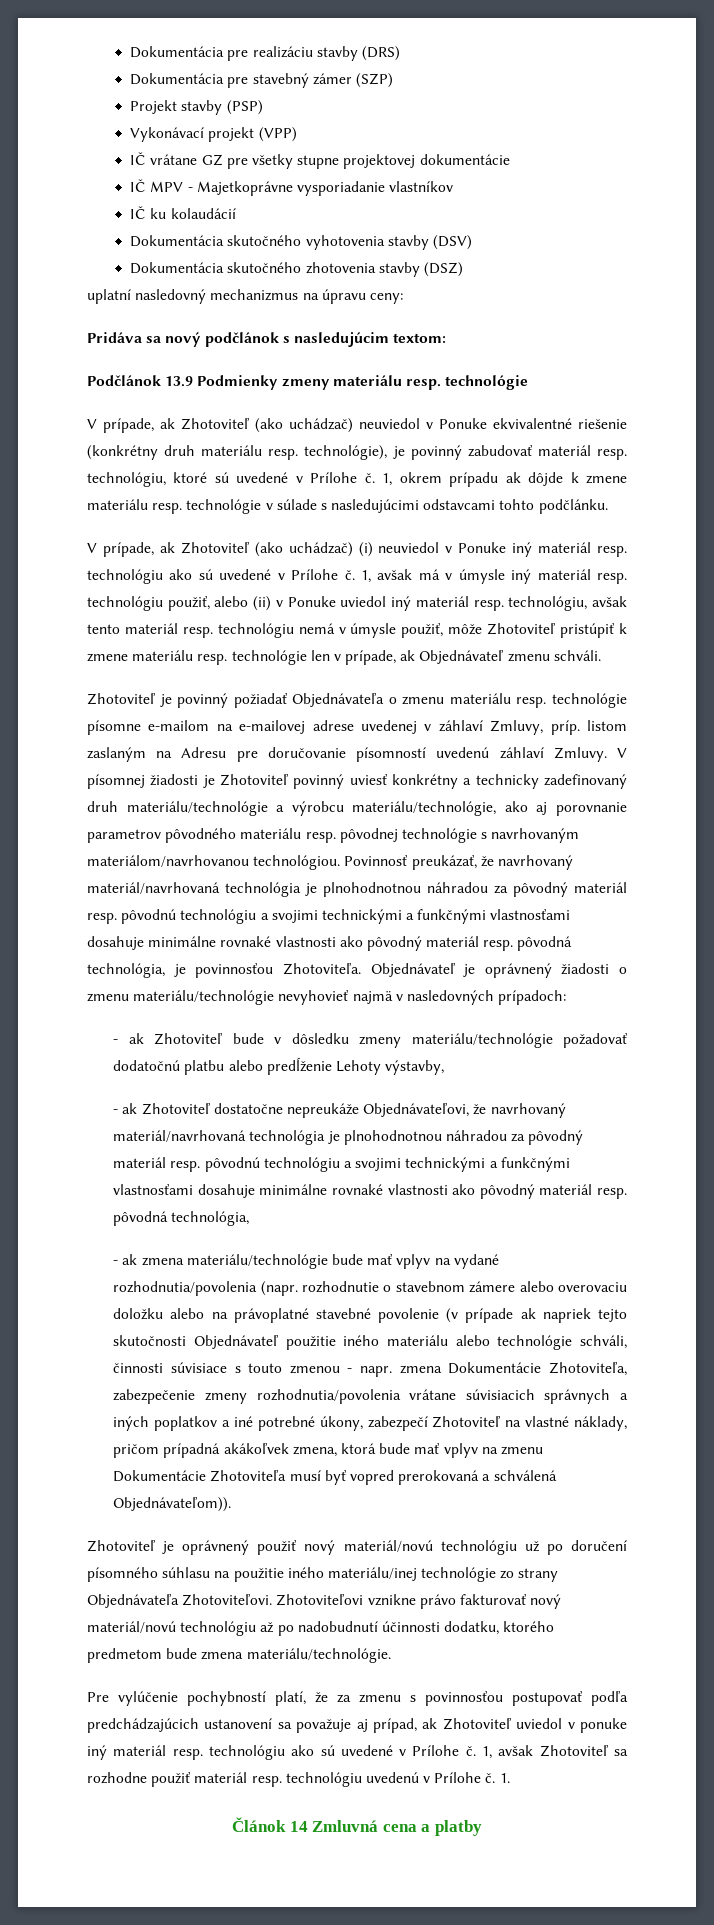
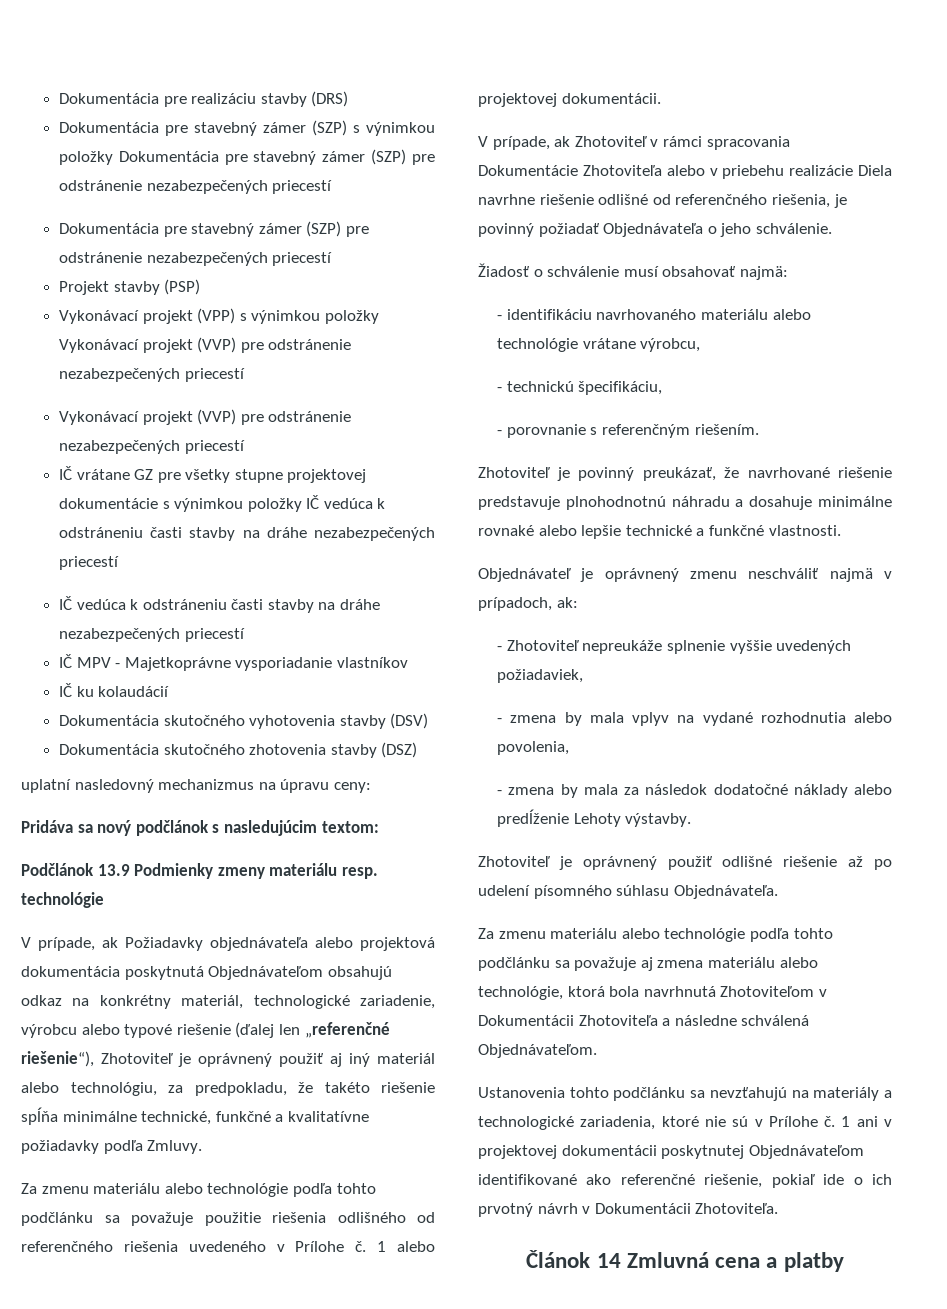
(394, 80) none -> [352,122,435,136] [58,149,436,165] [58,180,333,194] [58,221,369,237] [58,252,333,266] s výnimkou položky Dokumentácia pre stavebný zámer (SZP) pre odstránenie nezabezpečených priecestí // Dokumentácia pre stavebný zámer (SZP) pre odstránenie nezabezpečených priecestí
(297, 134) none -> [239,310,379,324] [58,337,352,353] [58,368,245,382] [58,409,352,425] [58,440,245,454] s výnimkou položky Vykonávací projekt (VVP) pre odstránenie nezabezpečených priecestí // Vykonávací projekt (VVP) pre odstránenie nezabezpečených priecestí
(510, 159) none -> [162,495,386,512] [58,527,436,541] [58,556,119,570] [58,596,381,613] [58,628,245,642] s výnimkou položky IČ vedúca k odstráneniu časti stavby na dráhe nezabezpečených priecestí // IČ vedúca k odstráneniu časti stavby na dráhe nezabezpečených priecestí
[181,418,627,433] [87,445,628,460] [87,472,627,487] [87,499,608,514] [87,542,628,557] [87,569,628,584] [87,596,628,611] [87,623,628,638] [87,650,601,665] [87,693,156,705] Zhotoviteľ (ako uchádzač) neuviedol v Ponuke ekvivalentné riešenie (konkrétny druh materiálu resp. technológie), je povinný zabudovať materiál resp. technológiu, ktoré sú uvedené v Prílohe č. 1, okrem prípadu ak dôjde k zmene materiálu resp. technológie v súlade s nasledujúcimi odstavcami tohto podčlánku. // V prípade, ak Zhotoviteľ (ako uchádzač) (i) neuviedol v Ponuke iný materiál resp. technológiu ako sú uvedené v Prílohe č. 1, avšak má v úmysle iný materiál resp. technológiu použiť, alebo (ii) v Ponuke uviedol iný materiál resp. technológiu, avšak tento materiál resp. technológiu nemá v úmysle použiť, môže Zhotoviteľ pristúpiť k zmene materiálu resp. technológie len v prípade, ak Objednávateľ zmenu schváli. // Zhotoviteľ -> [125,937,435,951] [21,966,392,980] [21,995,435,1009] [21,1022,390,1038] [21,1051,435,1067] [21,1082,435,1096] [21,1107,369,1125] [21,1140,203,1154] [21,1183,376,1197] [21,1212,435,1226] [21,1241,435,1252] [478,93,661,107] [478,136,790,150] [478,165,892,179] [478,194,830,208] Požiadavky objednávateľa alebo projektová dokumentácia poskytnutá Objednávateľom obsahujú odkaz na konkrétny materiál, technologické zariadenie, výrobcu alebo typové riešenie (ďalej len „referenčné riešenie“), Zhotoviteľ je oprávnený použiť aj iný materiál alebo technológiu, za predpokladu, že takéto riešenie spĺňa minimálne technické, funkčné a kvalitatívne požiadavky podľa Zmluvy. // Za zmenu materiálu alebo technológie podľa tohto podčlánku sa považuje použitie riešenia odlišného od referenčného riešenia uvedeného v Prílohe č. 1 alebo projektovej dokumentácii. // V prípade, ak Zhotoviteľ v rámci spracovania Dokumentácie Zhotoviteľa alebo v priebehu realizácie Diela navrhne riešenie odlišné od referenčného riešenia,
[402,693,627,708] [87,720,627,735] [87,747,627,762] [87,774,627,789] [87,801,627,816] [87,828,580,843] [87,855,573,870] [87,882,627,897] [87,909,571,924] [87,936,573,951] [87,963,627,978] [87,990,567,1005] [113,1033,628,1048] [113,1057,445,1075] [113,1103,566,1118] [113,1130,584,1145] [113,1157,570,1172] [113,1184,627,1199] [113,1211,250,1226] [113,1254,499,1269] [113,1281,627,1296] [113,1308,627,1323] [113,1335,627,1350] [113,1362,627,1377] [113,1389,628,1404] [113,1416,627,1431] [113,1443,543,1458] [113,1470,557,1485] [113,1497,232,1512] [87,1540,627,1555] [87,1567,559,1582] [87,1594,562,1609] [87,1621,555,1636] [87,1648,391,1663] [87,1691,628,1706] [87,1718,627,1733] [87,1745,629,1760] [87,1772,510,1787] zmenu materiálu resp. technológie písomne e-mailom na e-mailovej adrese uvedenej v záhlaví Zmluvy, príp. listom zaslaným na Adresu pre doručovanie písomností uvedenú záhlaví Zmluvy. V písomnej žiadosti je Zhotoviteľ povinný uviesť konkrétny a technicky zadefinovaný druh materiálu/technológie a výrobcu materiálu/technológie, ako aj porovnanie parametrov pôvodného materiálu resp. pôvodnej technológie s navrhovaným materiálom/navrhovanou technológiou. Povinnosť preukázať, že navrhovaný materiál/navrhovaná technológia je plnohodnotnou náhradou za pôvodný materiál resp. pôvodnú technológiu a svojimi technickými a funkčnými vlastnosťami dosahuje minimálne rovnaké vlastnosti ako pôvodný materiál resp. pôvodná technológia, je povinnosťou Zhotoviteľa. Objednávateľ je oprávnený žiadosti o zmenu materiálu/technológie nevyhovieť najmä v nasledovných prípadoch: // - ak Zhotoviteľ bude v dôsledku zmeny materiálu/technológie požadovať dodatočnú platbu alebo predĺženie Lehoty výstavby, // - ak Zhotoviteľ dostatočne nepreukáže Objednávateľovi, že navrhovaný materiál/navrhovaná technológia je plnohodnotnou náhradou za pôvodný materiál resp. pôvodnú technológiu a svojimi technickými a funkčnými vlastnosťami dosahuje minimálne rovnaké vlastnosti ako pôvodný materiál resp. pôvodná technológia, // - ak zmena materiálu/technológie bude mať vplyv na vydané rozhodnutia/povolenia (napr. rozhodnutie o stavebnom zámere alebo overovaciu doložku alebo na právoplatné stavebné povolenie (v prípade ak napriek tejto skutočnosti Objednávateľ použitie iného materiálu alebo technológie schváli, činnosti súvisiace s touto zmenou - napr. zmena Dokumentácie Zhotoviteľa, zabezpečenie zmeny rozhodnutia/povolenia vrátane súvisiacich správnych a iných poplatkov a iné potrebné úkony, zabezpečí Zhotoviteľ na vlastné náklady, pričom prípadná akákoľvek zmena, ktorá bude mať vplyv na zmenu Dokumentácie Zhotoviteľa musí byť vopred prerokovaná a schválená Objednávateľom)). // Zhotoviteľ je oprávnený použiť nový materiál/novú technológiu už po doručení písomného súhlasu na použitie iného materiálu/inej technológie zo strany Objednávateľa Zhotoviteľovi. Zhotoviteľovi vznikne právo fakturovať nový materiál/novú technológiu až po nadobudnutí účinnosti dodatku, ktorého predmetom bude zmena materiálu/technológie. // Pre vylúčenie pochybností platí, že za zmenu s povinnosťou postupovať podľa predchádzajúcich ustanovení sa považuje aj prípad, ak Zhotoviteľ uviedol v ponuke iný materiál resp. technológiu ako sú uvedené v Prílohe č. 1, avšak Zhotoviteľ sa rozhodne použiť materiál resp. technológiu uvedenú v Prílohe č. 1. -> [720,223,832,237] [478,263,788,280] [497,309,811,320] [497,338,701,352] [497,381,663,395] [497,424,759,438] [478,467,892,481] [478,496,892,510] [478,525,841,539] [478,568,892,582] [478,597,578,611] [497,640,852,654] [497,669,584,683] [497,712,892,726] [497,741,570,755] [497,784,892,798] [497,809,692,827] [478,856,892,870] [478,885,778,899] [478,928,833,942] [478,957,818,971] [478,986,827,1000] [478,1015,810,1026] [478,1044,597,1058] [478,1087,892,1101] [478,1116,892,1130] [478,1145,864,1159] [478,1174,892,1188] [478,1203,779,1217] jeho schválenie. // Žiadosť o schválenie musí obsahovať najmä: // - identifikáciu navrhovaného materiálu alebo technológie vrátane výrobcu, // - technickú špecifikáciu, // - porovnanie s referenčným riešením. // Zhotoviteľ je povinný preukázať, že navrhované riešenie predstavuje plnohodnotnú náhradu a dosahuje minimálne rovnaké alebo lepšie technické a funkčné vlastnosti. // Objednávateľ je oprávnený zmenu neschváliť najmä v prípadoch, ak: // - Zhotoviteľ nepreukáže splnenie vyššie uvedených požiadaviek, // - zmena by mala vplyv na vydané rozhodnutia alebo povolenia, // - zmena by mala za následok dodatočné náklady alebo predĺženie Lehoty výstavby. // Zhotoviteľ je oprávnený použiť odlišné riešenie až po udelení písomného súhlasu Objednávateľa. // Za zmenu materiálu alebo technológie podľa tohto podčlánku sa považuje aj zmena materiálu alebo technológie, ktorá bola navrhnutá Zhotoviteľom v Dokumentácii Zhotoviteľa a následne schválená Objednávateľom. // Ustanovenia tohto podčlánku sa nevzťahujú na materiály a technologické zariadenia, ktoré nie sú v Prílohe č. 1 ani v projektovej dokumentácii poskytnutej Objednávateľom identifikované ako referenčné riešenie, pokiaľ ide o ich prvotný návrh v Dokumentácii Zhotoviteľa.

